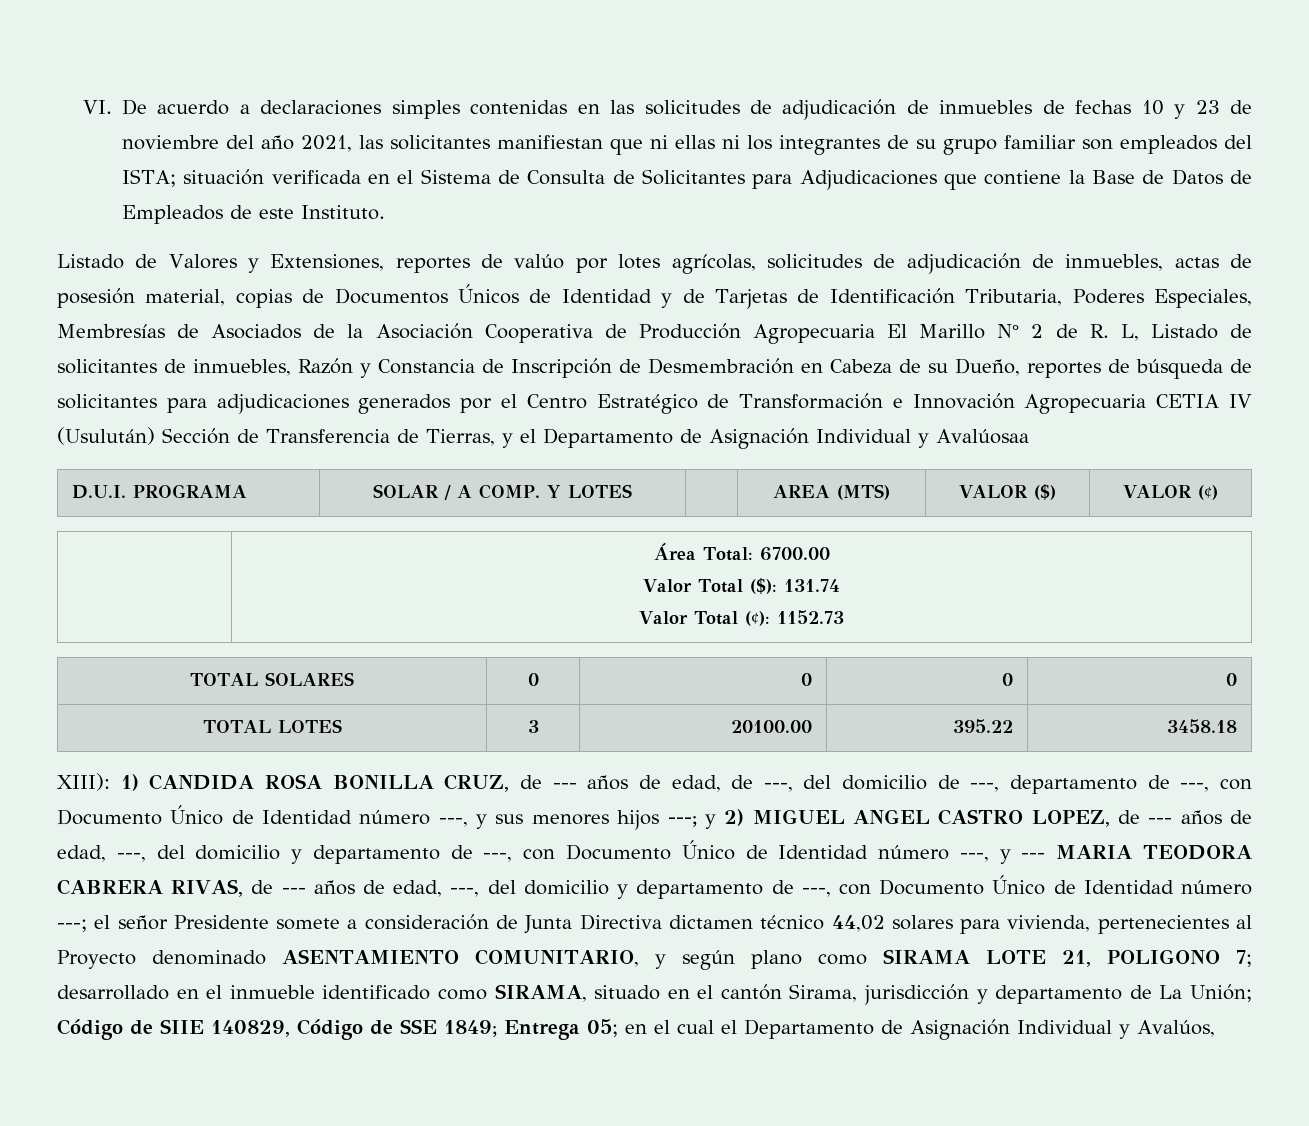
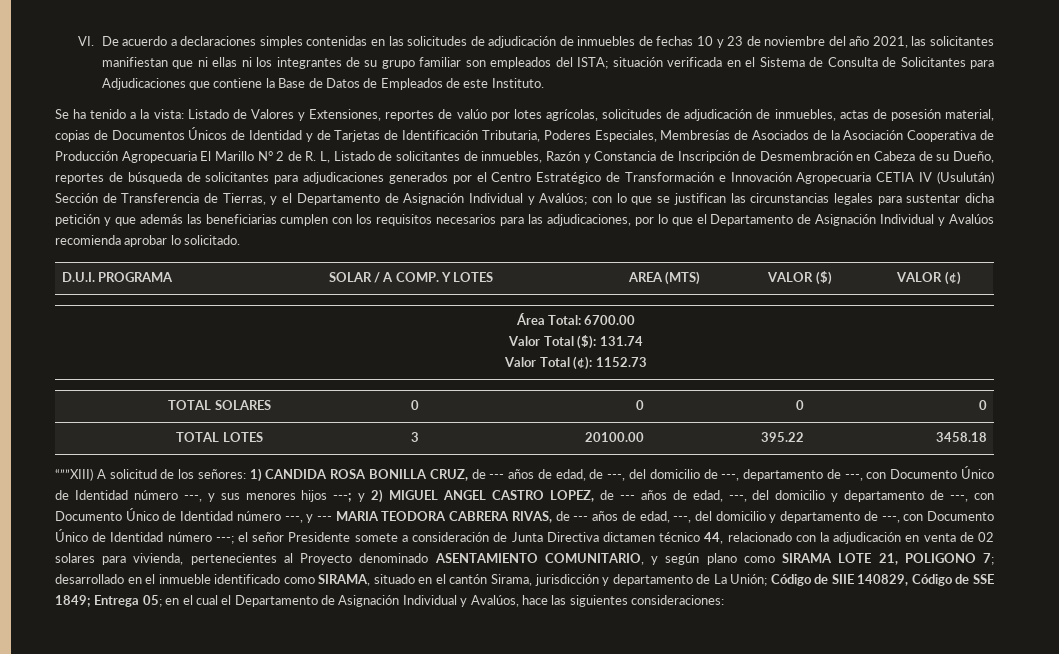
(385, 212) none -> [55,109,184,119] Se ha tenido a la vista:
[935,429,1029,444] Avalúosaa -> [539,193,994,205] [55,214,995,226] [55,235,241,247] Avalúos; con lo que se justifican las circunstancias legales para sustentar dicha petición y que además las beneficiarias cumplen con los requisitos necesarios para las adjudicaciones, por lo que el Departamento de Asignación Individual y Avalúos recomienda aprobar lo solicitado.
[57,773,110,791] XIII): -> [55,468,246,481] “””XIII) A solicitud de los señores:
[831,915,885,932] 44,02 -> [704,532,995,544] 44, relacionado con la adjudicación en venta de 02
(1215, 1028) none -> [521,595,724,607] hace las siguientes consideraciones:

